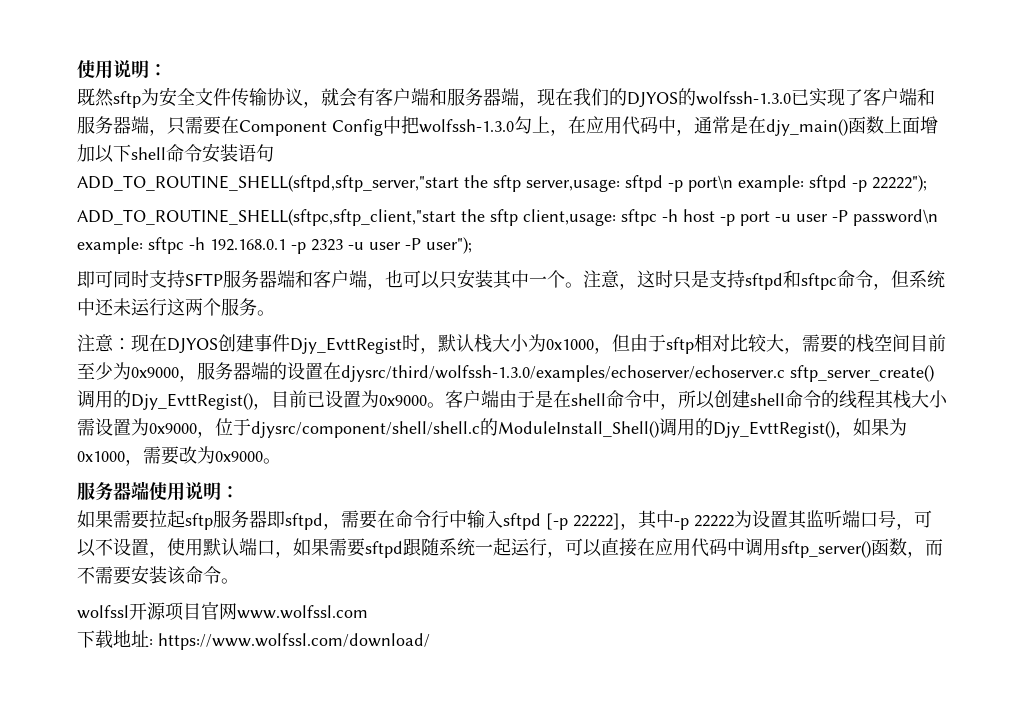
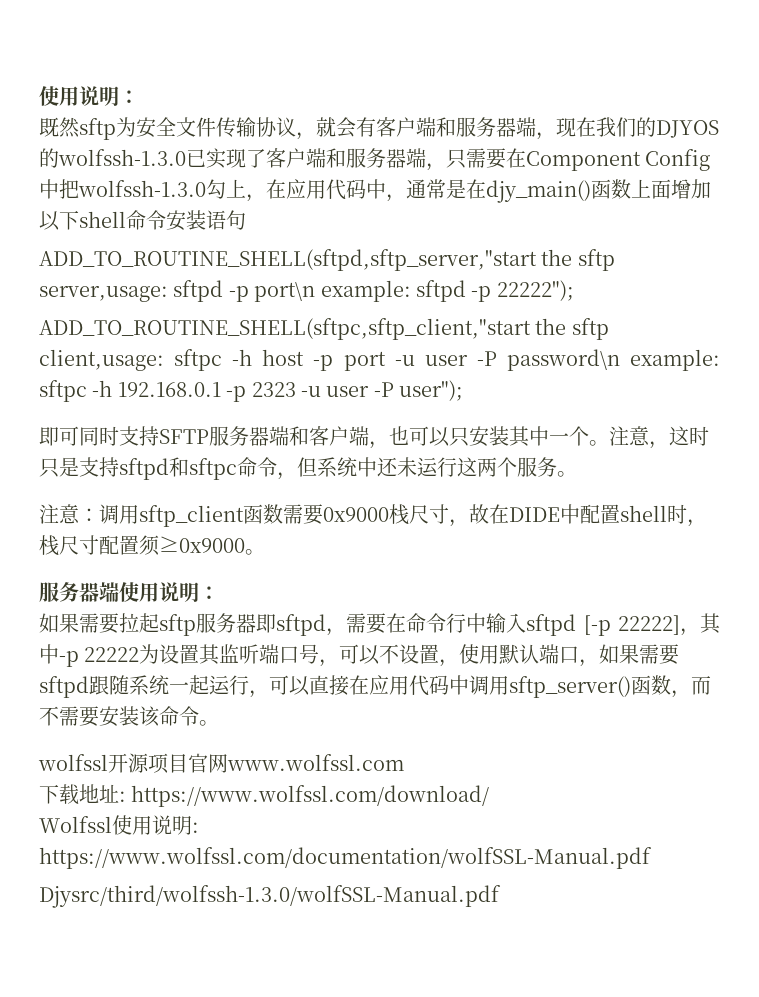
[131,334,946,354] [77,362,934,382] [77,390,948,410] [77,418,907,438] [77,446,263,466] 现在DJYOS创建事件Djy_EvttRegist时，默认栈大小为0x1000，但由于sftp相对比较大，需要的栈空间目前至少为0x9000，服务器端的设置在djysrc/third/wolfssh-1.3.0/examples/echoserver/echoserver.c sftp_server_create()调用的Djy_EvttRegist()，目前已设置为0x9000。客户端由于是在shell命令中，所以创建shell命令的线程其栈大小需设置为0x9000，位于djysrc/component/shell/shell.c的ModuleInstall_Shell()调用的Djy_EvttRegist()，如果为0x1000，需要改为0x9000 -> [99,504,707,527] [39,535,245,556] 调用sftp_client函数需要0x9000栈尺寸，故在DIDE中配置shell时，栈尺寸配置须≥0x9000
(430, 641) none -> [39,815,199,835] [39,847,652,869] [39,885,501,908] // Wolfssl使用说明: https://www.wolfssl.com/documentation/wolfSSL-Manual.pdf // Djysrc/third/wolfssh-1.3.0/wolfSSL-Manual.pdf

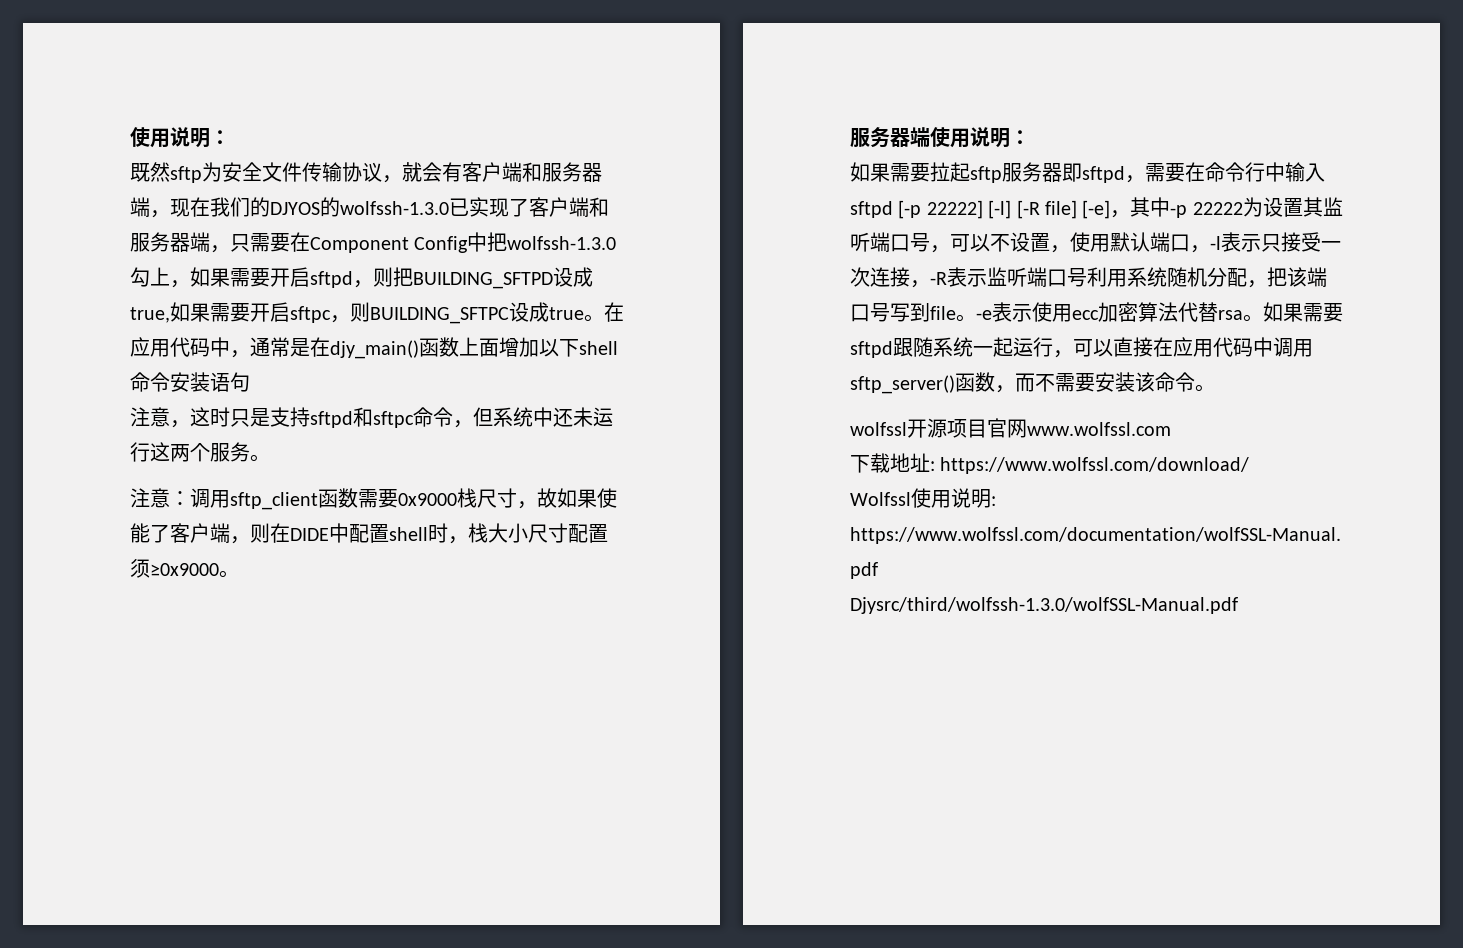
(266, 198) none -> [190,267,593,289] [130,302,604,324] 如果需要开启sftpd，则把BUILDING_SFTPD设成true,如果需要开启sftpc，则BUILDING_SFTPC设成true。
[39,249,615,271] [39,280,574,302] [39,318,609,340] [39,349,721,371] [39,380,464,402] [39,426,609,449] ADD_TO_ROUTINE_SHELL(sftpd,sftp_server,"start the sftp server,usage: sftpd -p port\n example: sftpd -p 22222"); // ADD_TO_ROUTINE_SHELL(sftpc,sftp_client,"start the sftp client,usage: sftpc -h host -p port -u user -P password\n example: sftpc -h 192.168.0.1 -p 2323 -u user -P user"); // 即可同时支持SFTP服务器端和客户端，也可以只安装其中一个。 -> (250, 382) none
(489, 514) none -> [557,488,617,508] [130,523,270,544] 如果使能了客户端，则
(59, 545) none -> [488,523,528,543] 大小
(680, 625) none -> [988,200,1111,219] [-l] [-R file] [-e]
(600, 663) none -> [1210,232,1341,252] [850,267,1327,288] [850,302,1263,322] -l表示只接受一次连接，-R表示监听端口号利用系统随机分配，把该端口号写到file。-e表示使用ecc加密算法代替rsa。

